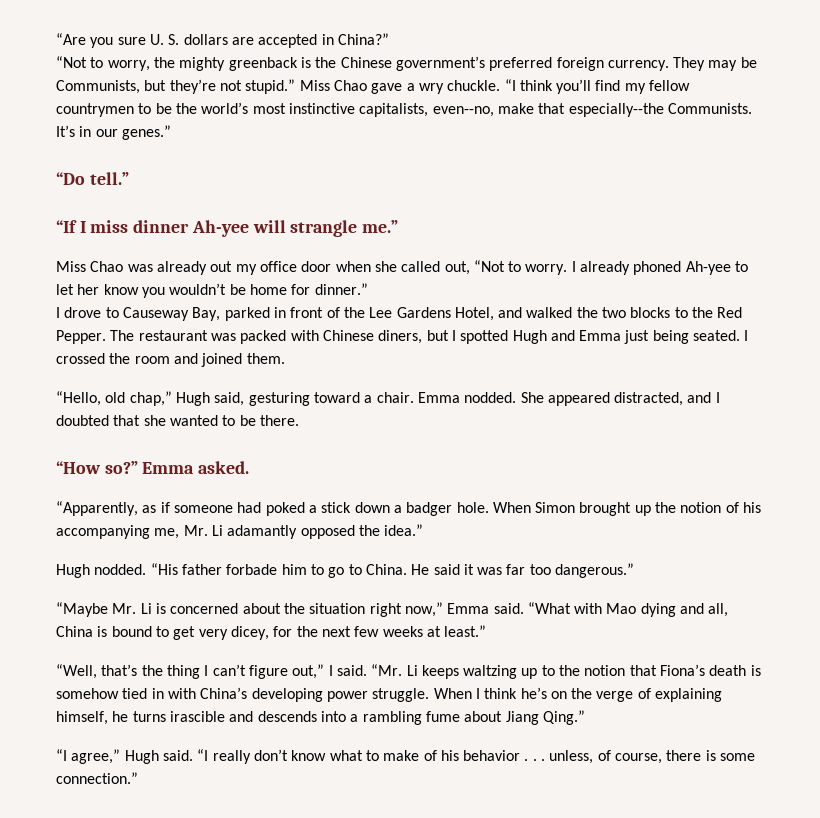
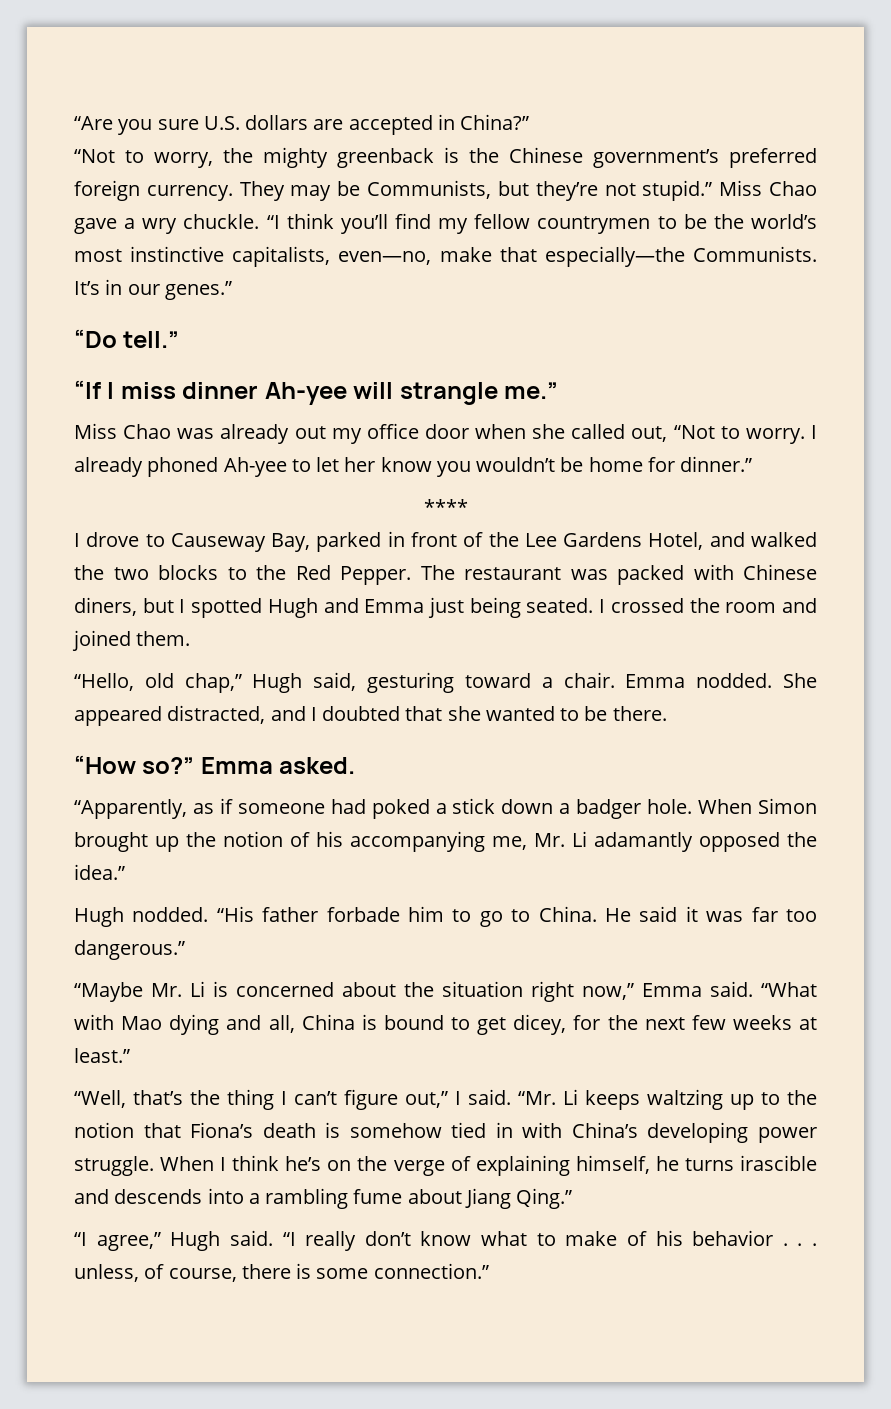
[149,34,180,45] U. S. -> [203,116,240,130] U.S.
[432,106,494,117] even--no, -> [338,251,432,265] even—no,
[568,103,664,117] especially--the -> [544,246,685,267] especially—the
(368, 289) none -> [423,499,468,514] // ****
[198,629,228,640] very -> (507, 1026) none

